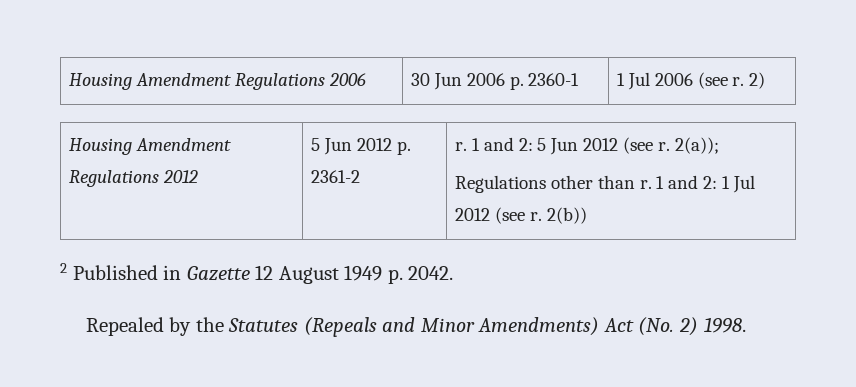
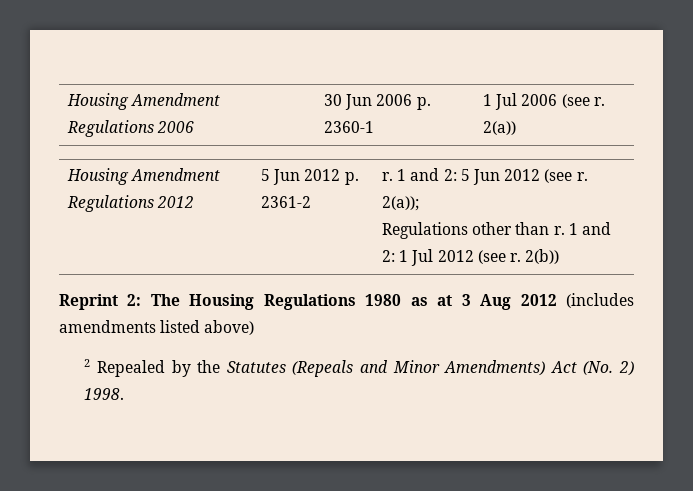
[749,72,766,89] 2) -> [483,121,517,135] 2(a))
[60,263,454,284] 2 Published in Gazette 12 August 1949 p. 2042. // -> [59,293,634,310] [59,320,255,335] [84,359,91,367] Reprint 2: The Housing Regulations 1980 as at 3 Aug 2012 (includes amendments listed above) // 2

